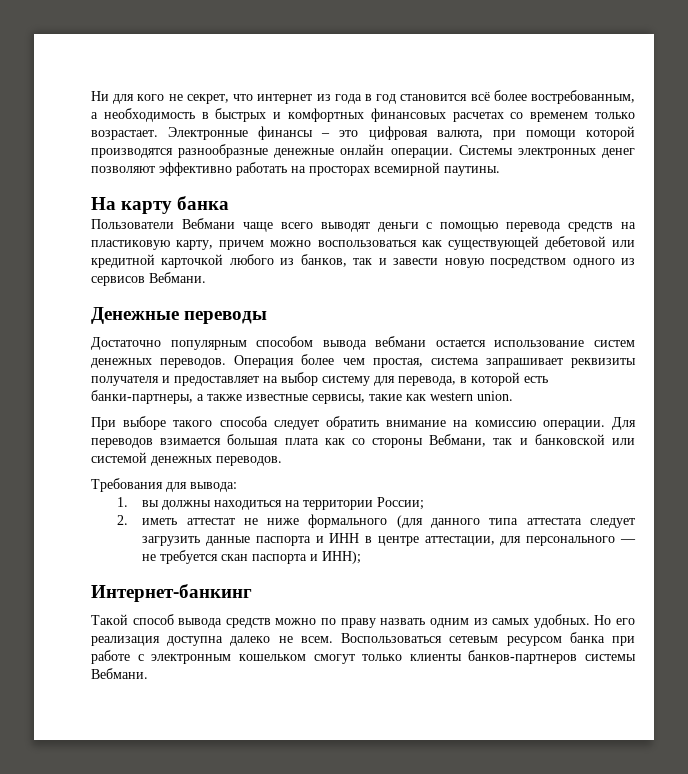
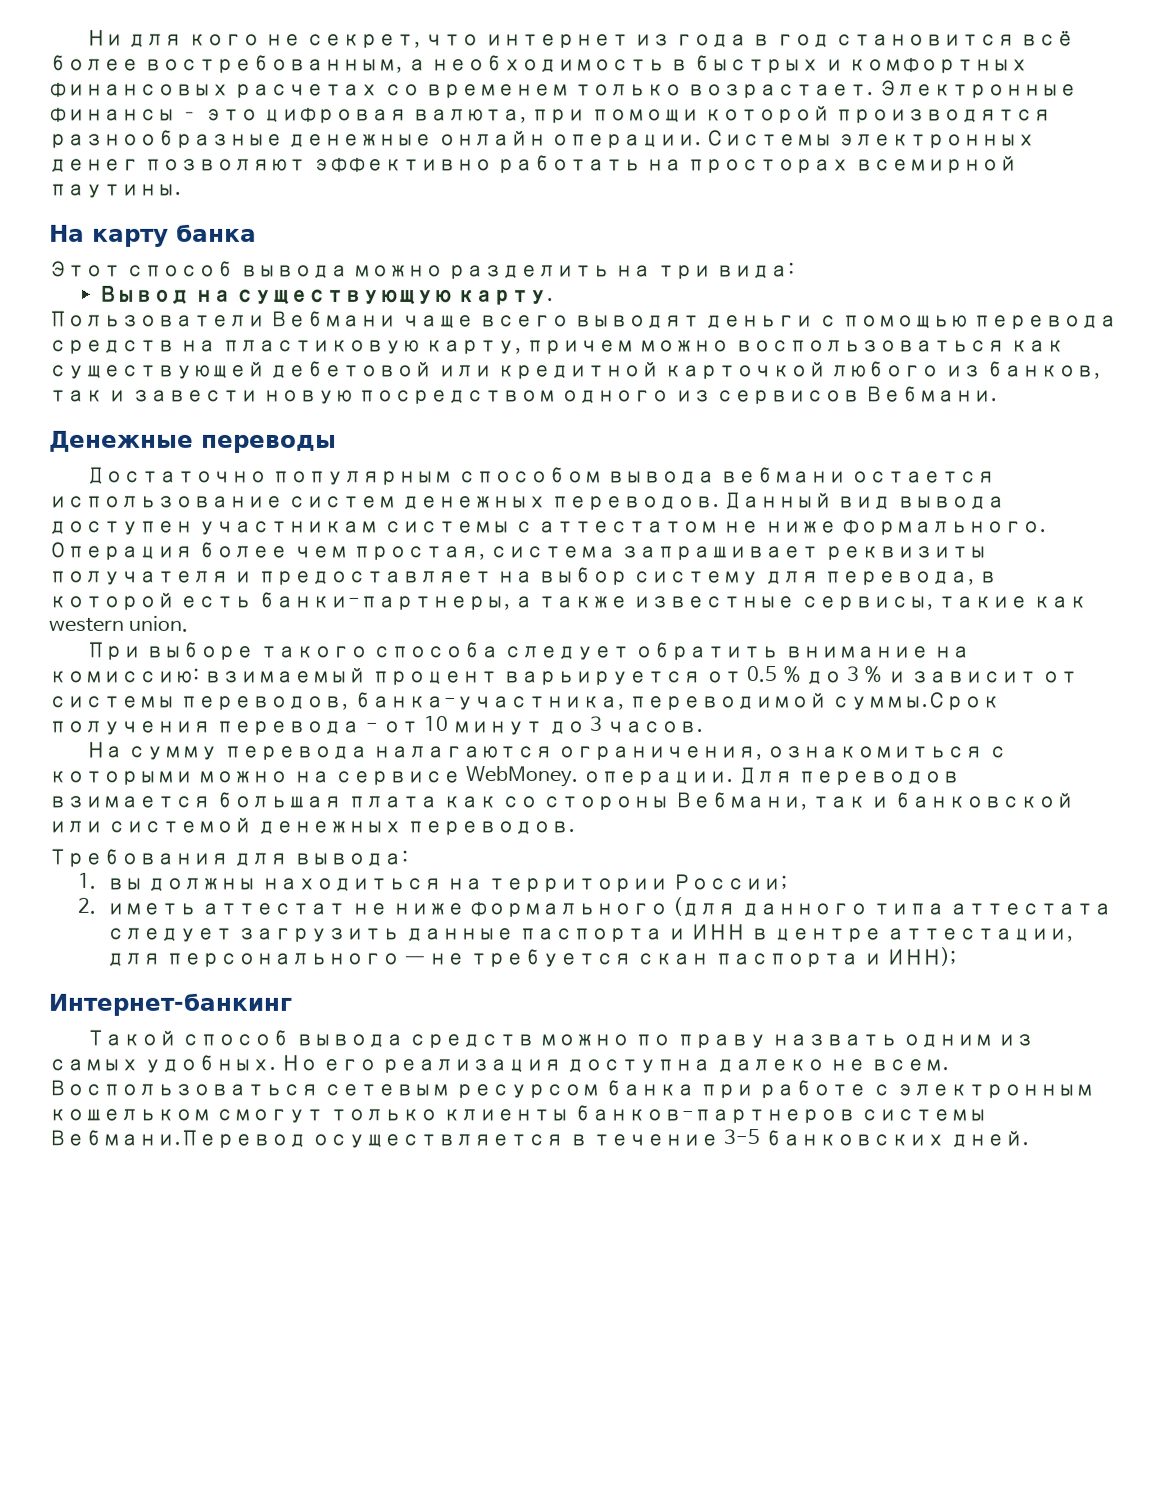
(230, 203) none -> [49,260,795,280] [99,285,555,305] // Этот способ вывода можно разделить на три вида: // Вывод на существующую карту.
(227, 363) none -> [724,492,1006,511] [49,519,1047,536] Данный вид вывода доступен участникам системы с аттестатом не ниже формального.
[474,420,536,427] комиссию -> [49,666,1080,686] [49,691,1002,711] [49,715,705,736] [86,741,1008,761] [48,765,579,787] комиссию: взимаемый процент варьируется от 0.5 % до 3 % и зависит от системы переводов, банка-участника, переводимой суммы.Срок получения перевода - от 10 минут до 3 часов. // На сумму перевода налагаются ограничения, ознакомиться с которыми можно на сервисе WebMoney.
[91,668,148,679] Вебмани. -> [48,1129,1029,1149] Вебмани.Перевод осуществляется в течение 3-5 банковских дней.

